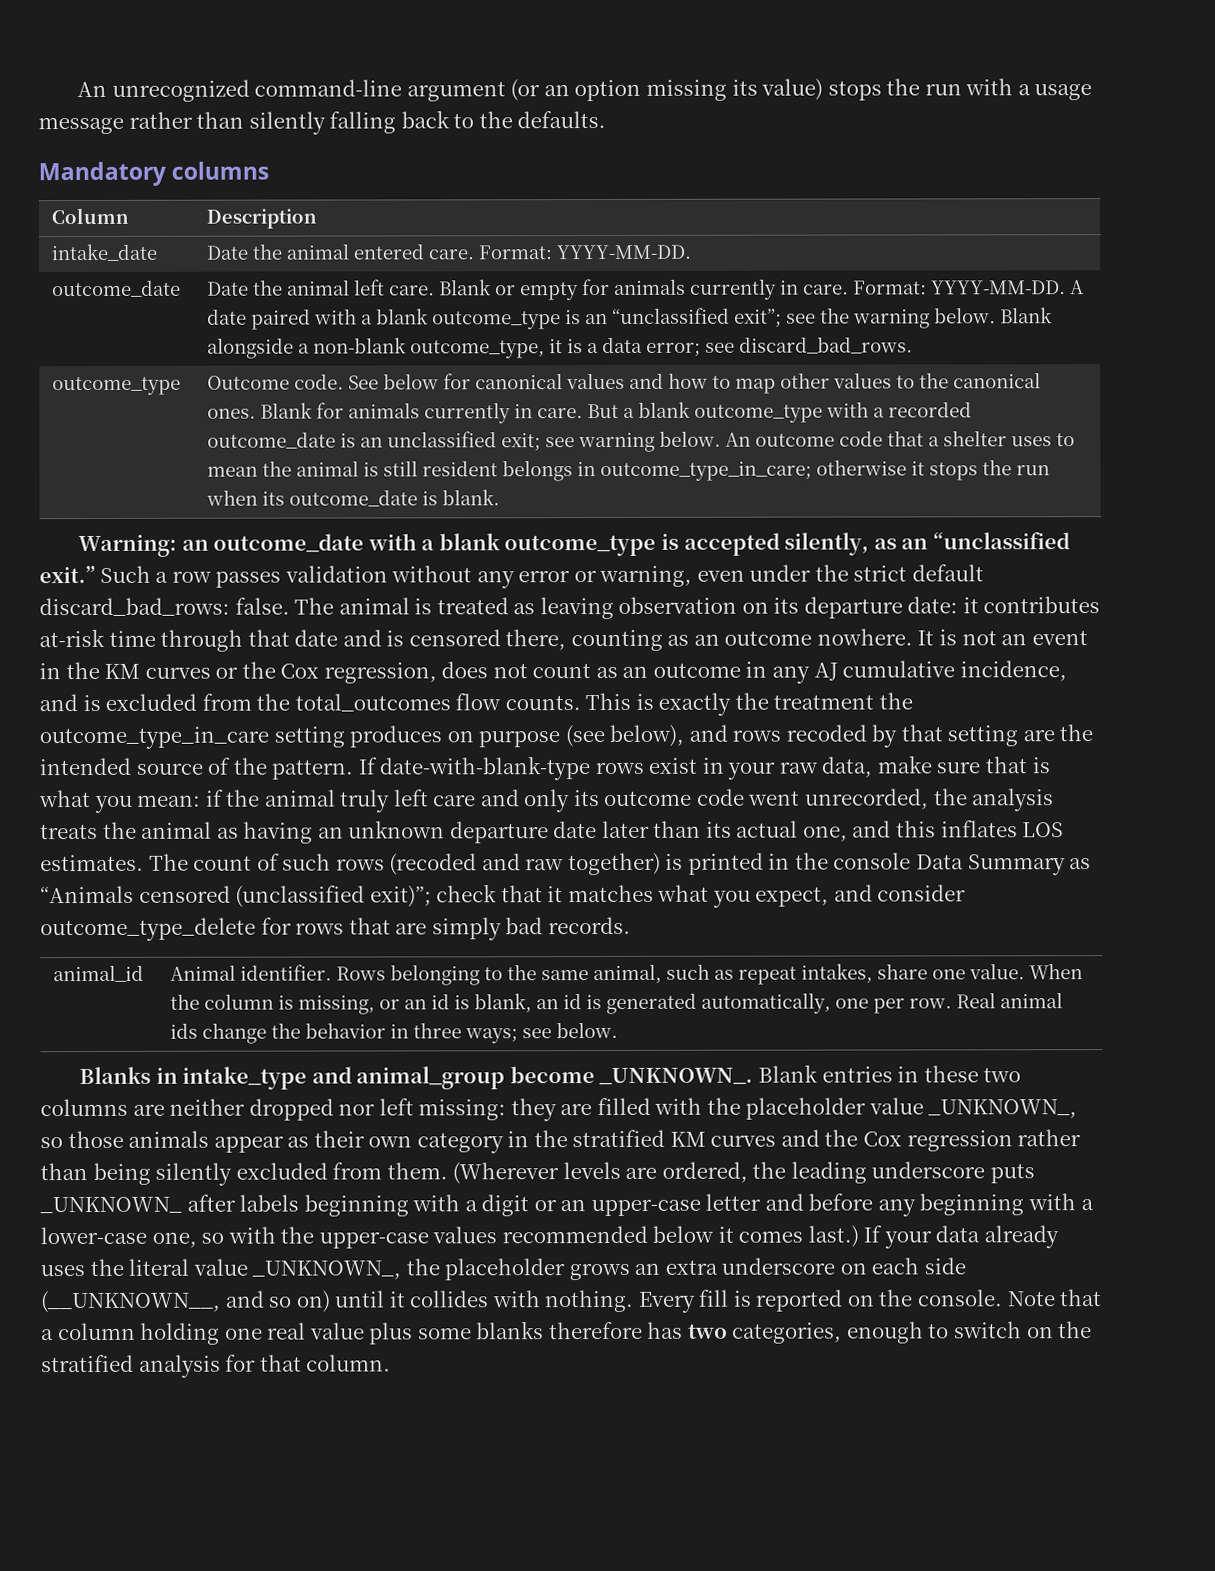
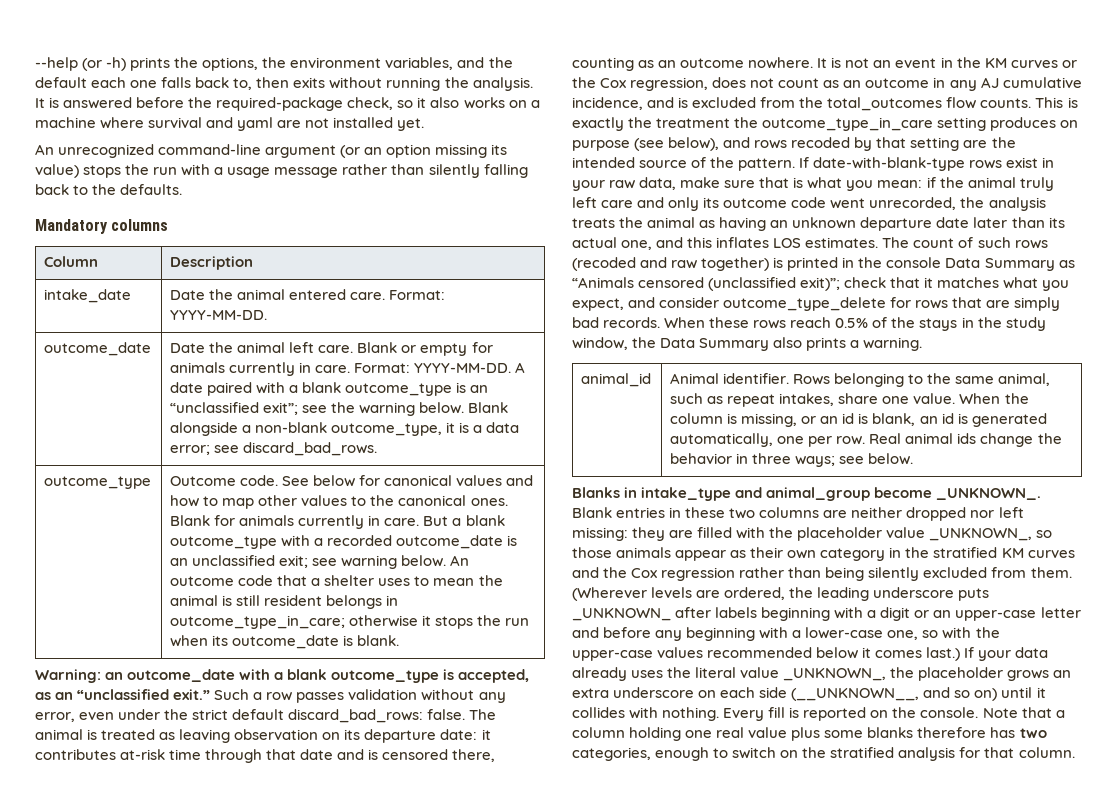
(77, 89) none -> [35,57,513,71] [35,77,533,91] [35,97,540,111] [35,117,425,131] --help (or -h) prints the options, the environment variables, and the default each one falls back to, then exits without running the analysis. It is answered before the required-package check, so it also works on a machine where survival and yaml are not installed yet. //
[683,532,870,556] accepted silently, -> [458,669,530,683] accepted,
[518,565,693,588] error or warning, -> [35,712,75,722] error,
(631, 925) none -> [664,317,1046,331] [572,337,923,351] When these rows reach 0.5% of the stays in the study window, the Data Summary also prints a warning.

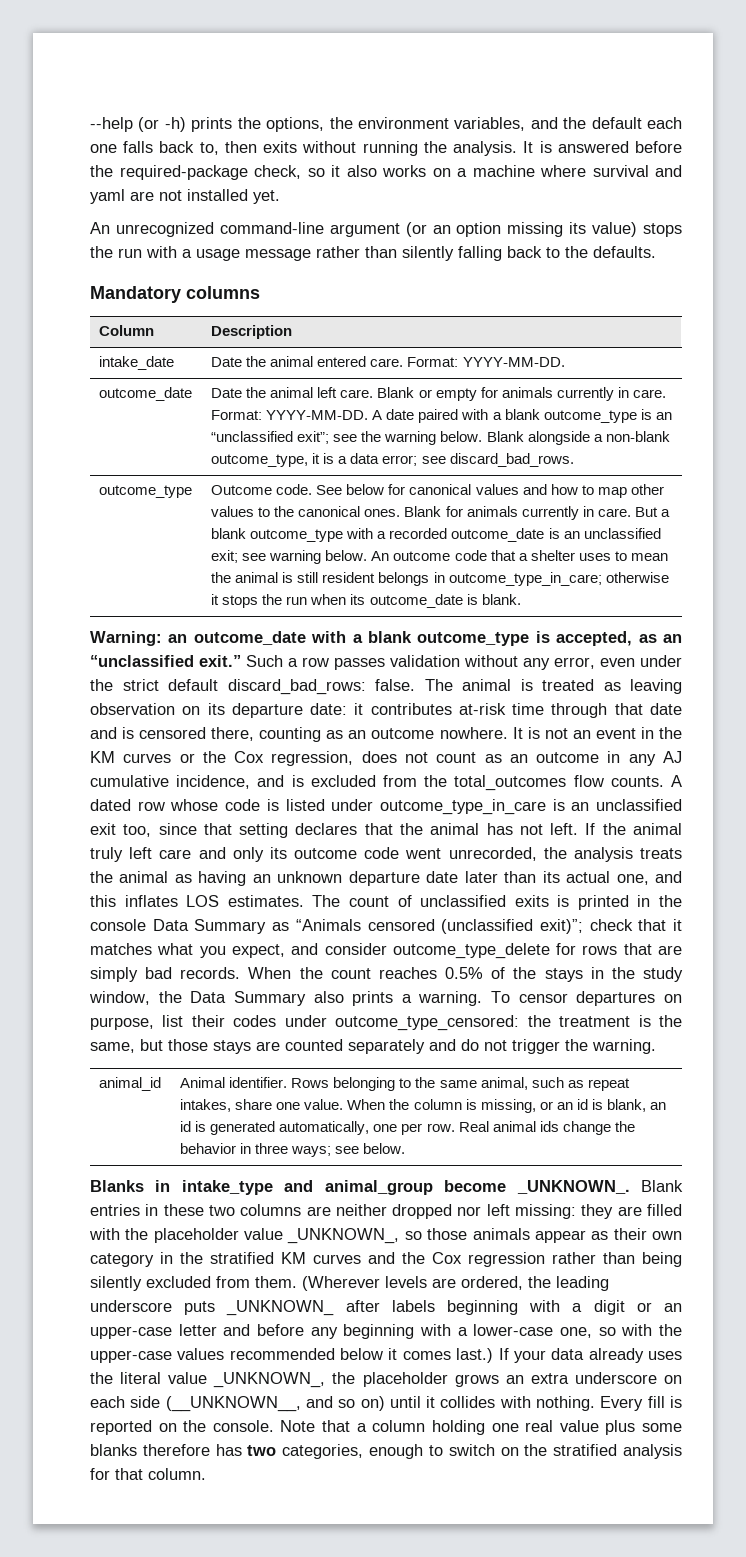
[1035,97,1078,108] [572,117,1079,131] [572,137,1016,151] [572,157,1055,171] [572,177,936,191] This is exactly the treatment the outcome_type_in_care setting produces on purpose (see below), and rows recoded by that setting are the intended source of the pattern. If date-with-blank-type rows exist in your raw data, make sure that is what you mean: if -> [671,775,682,787] [90,799,682,815] [90,823,596,838] A dated row whose code is listed under outcome_type_in_care is an unclassified exit too, since that setting declares that the animal has not left. If
[977,237,1048,249] [572,257,770,271] such rows (recoded and raw together) -> [420,895,549,907] unclassified exits
[709,317,832,329] these rows reach -> [299,967,437,979] the count reaches
(923, 344) none -> [491,991,682,1006] [90,1015,683,1031] [90,1039,656,1054] To censor departures on purpose, list their codes under outcome_type_censored: the treatment is the same, but those stays are counted separately and do not trigger the warning.

